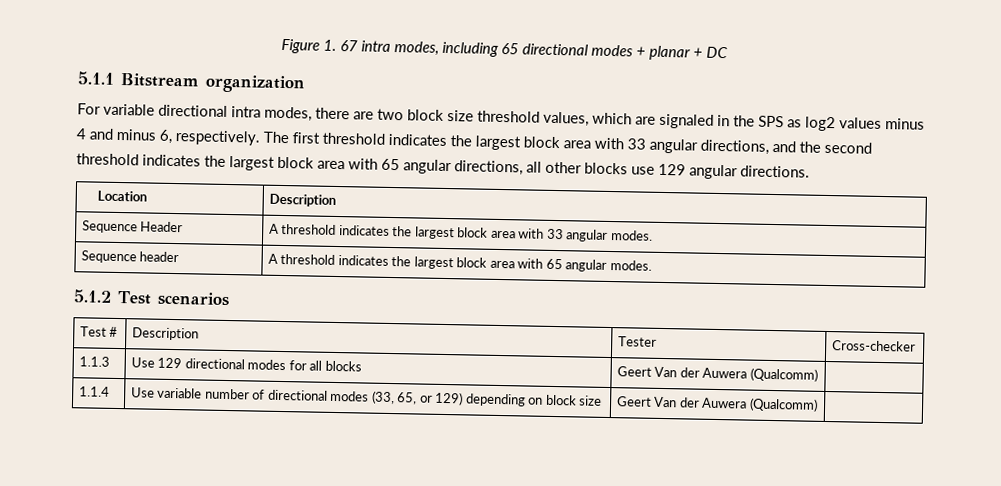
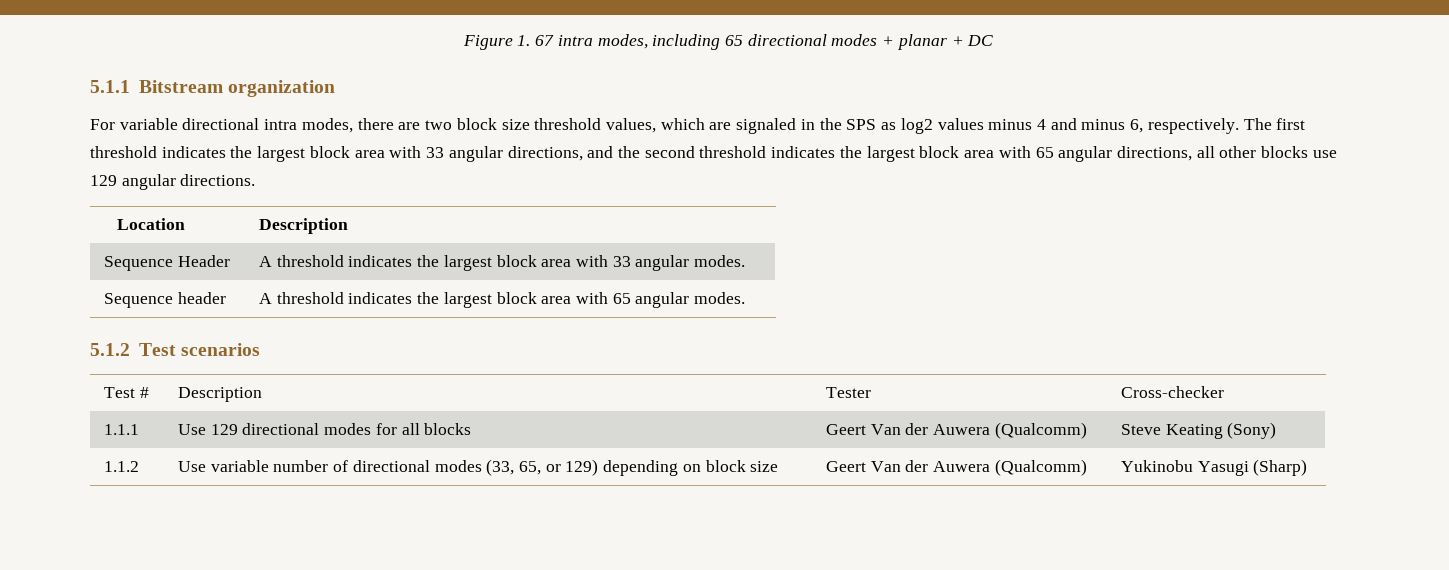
[78,356,110,367] 1.1.3 -> [103,424,139,435] 1.1.1
[78,386,110,397] // 1.1.4 -> [1120,422,1277,439] [103,461,139,472] Steve Keating (Sony) // 1.1.2
(818, 404) none -> [1120,459,1308,476] Yukinobu Yasugi (Sharp)

